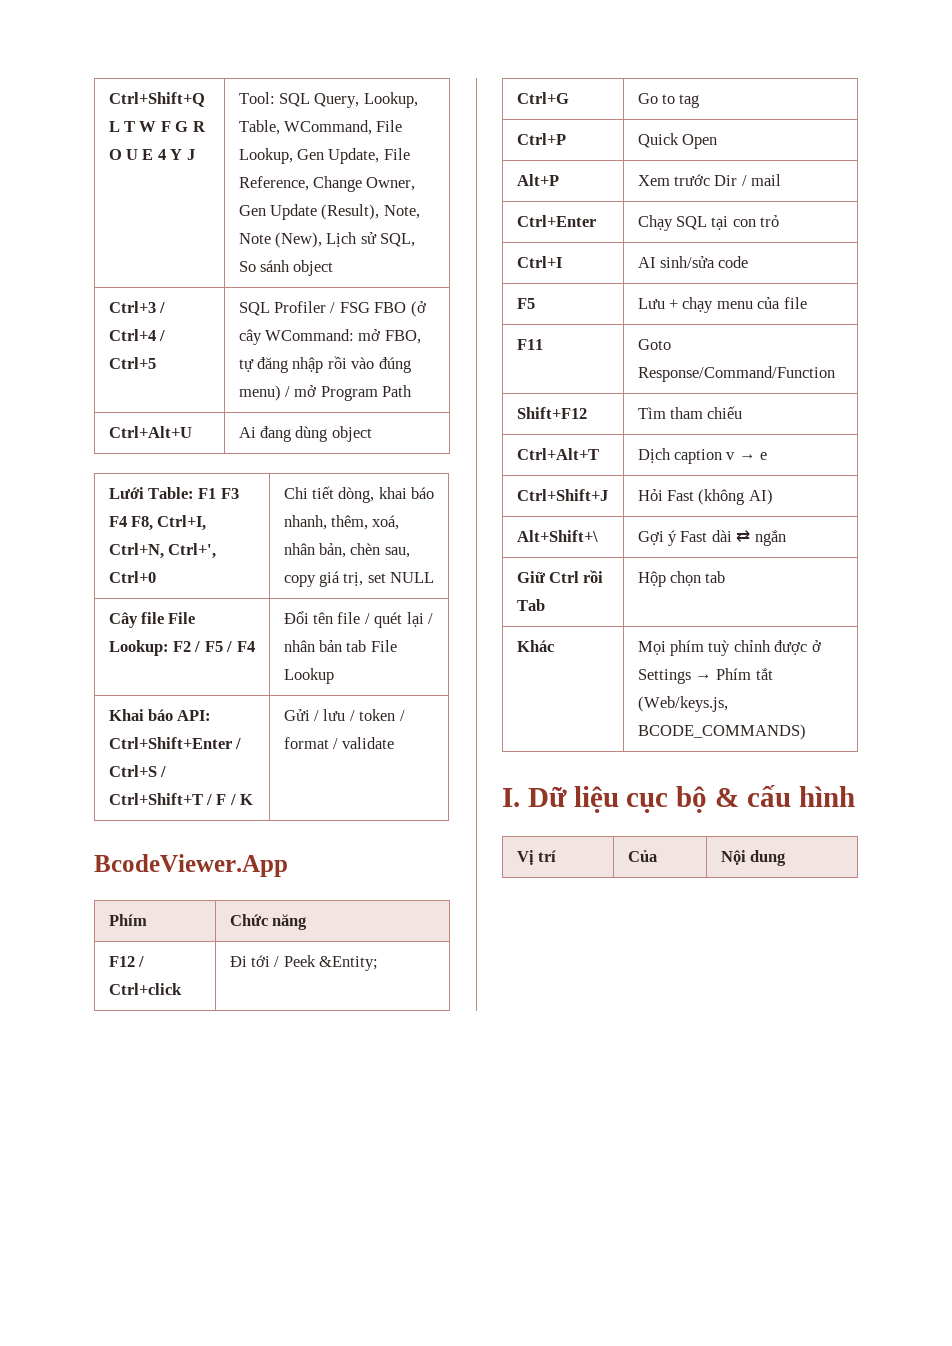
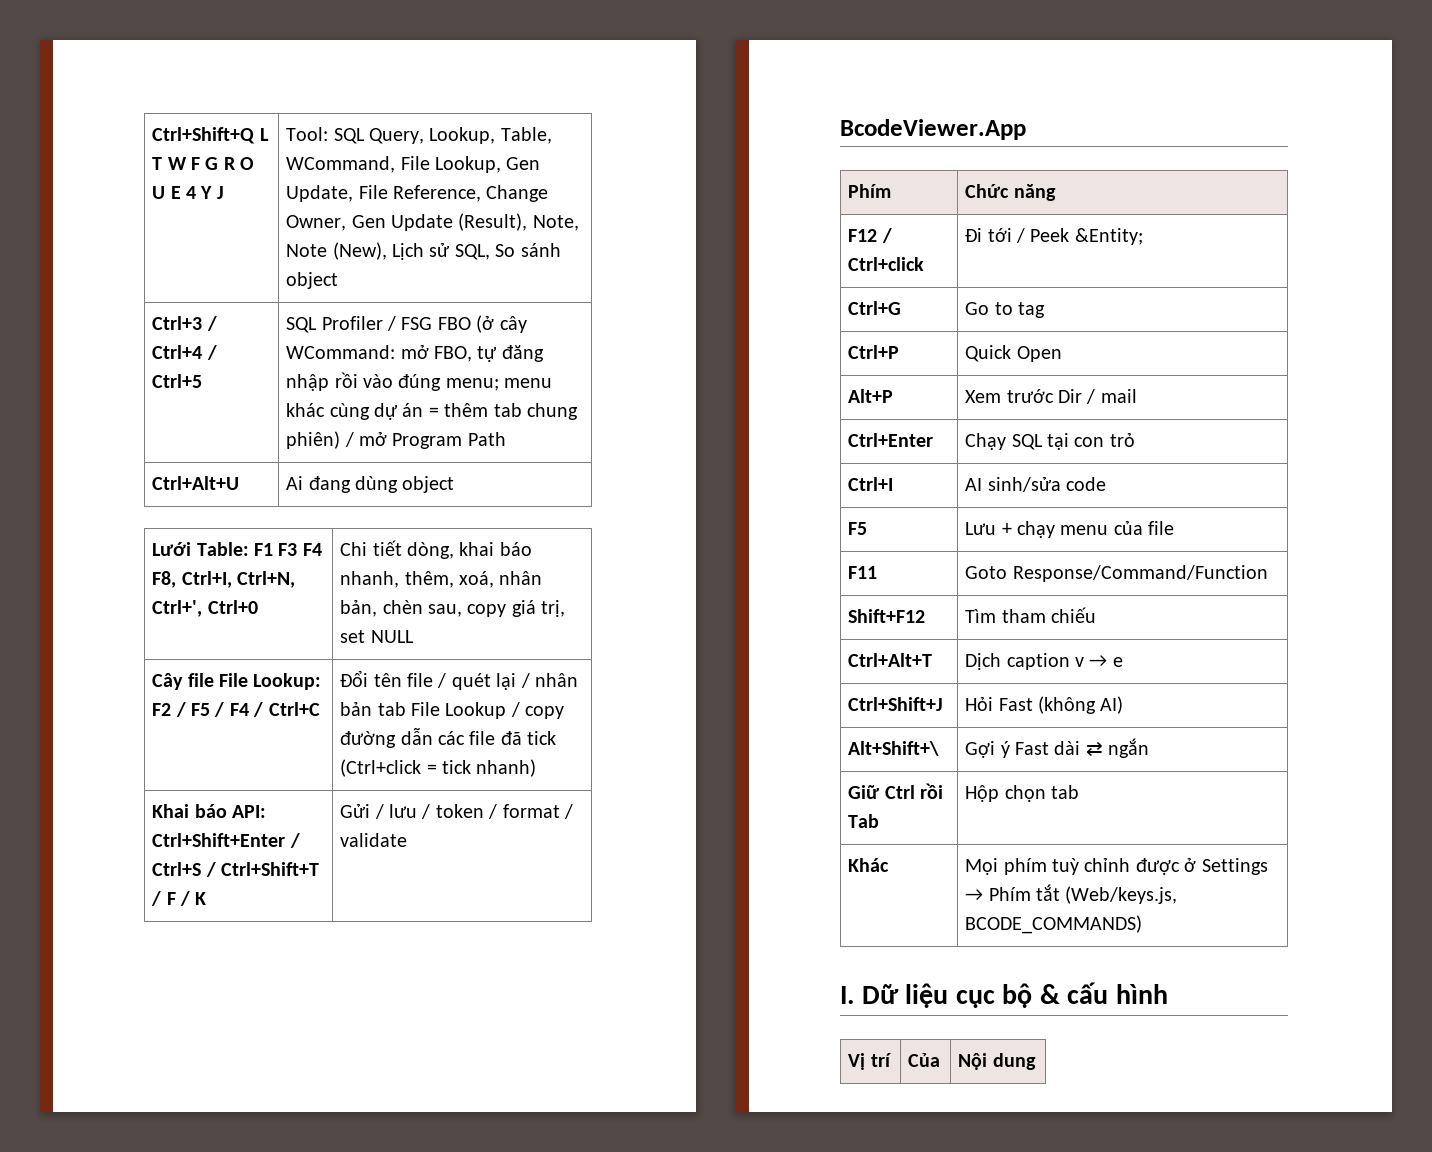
[238,385,281,401] menu) -> [445,378,553,391] [286,403,579,420] [286,431,341,449] menu; menu khác cùng dự án = thêm tab chung phiên)
(255, 646) none -> [253,702,320,717] / Ctrl+C
(334, 676) none -> [510,702,565,719] [340,728,557,748] [340,759,537,777] / copy đường dẫn các file đã tick (Ctrl+click = tick nhanh)

